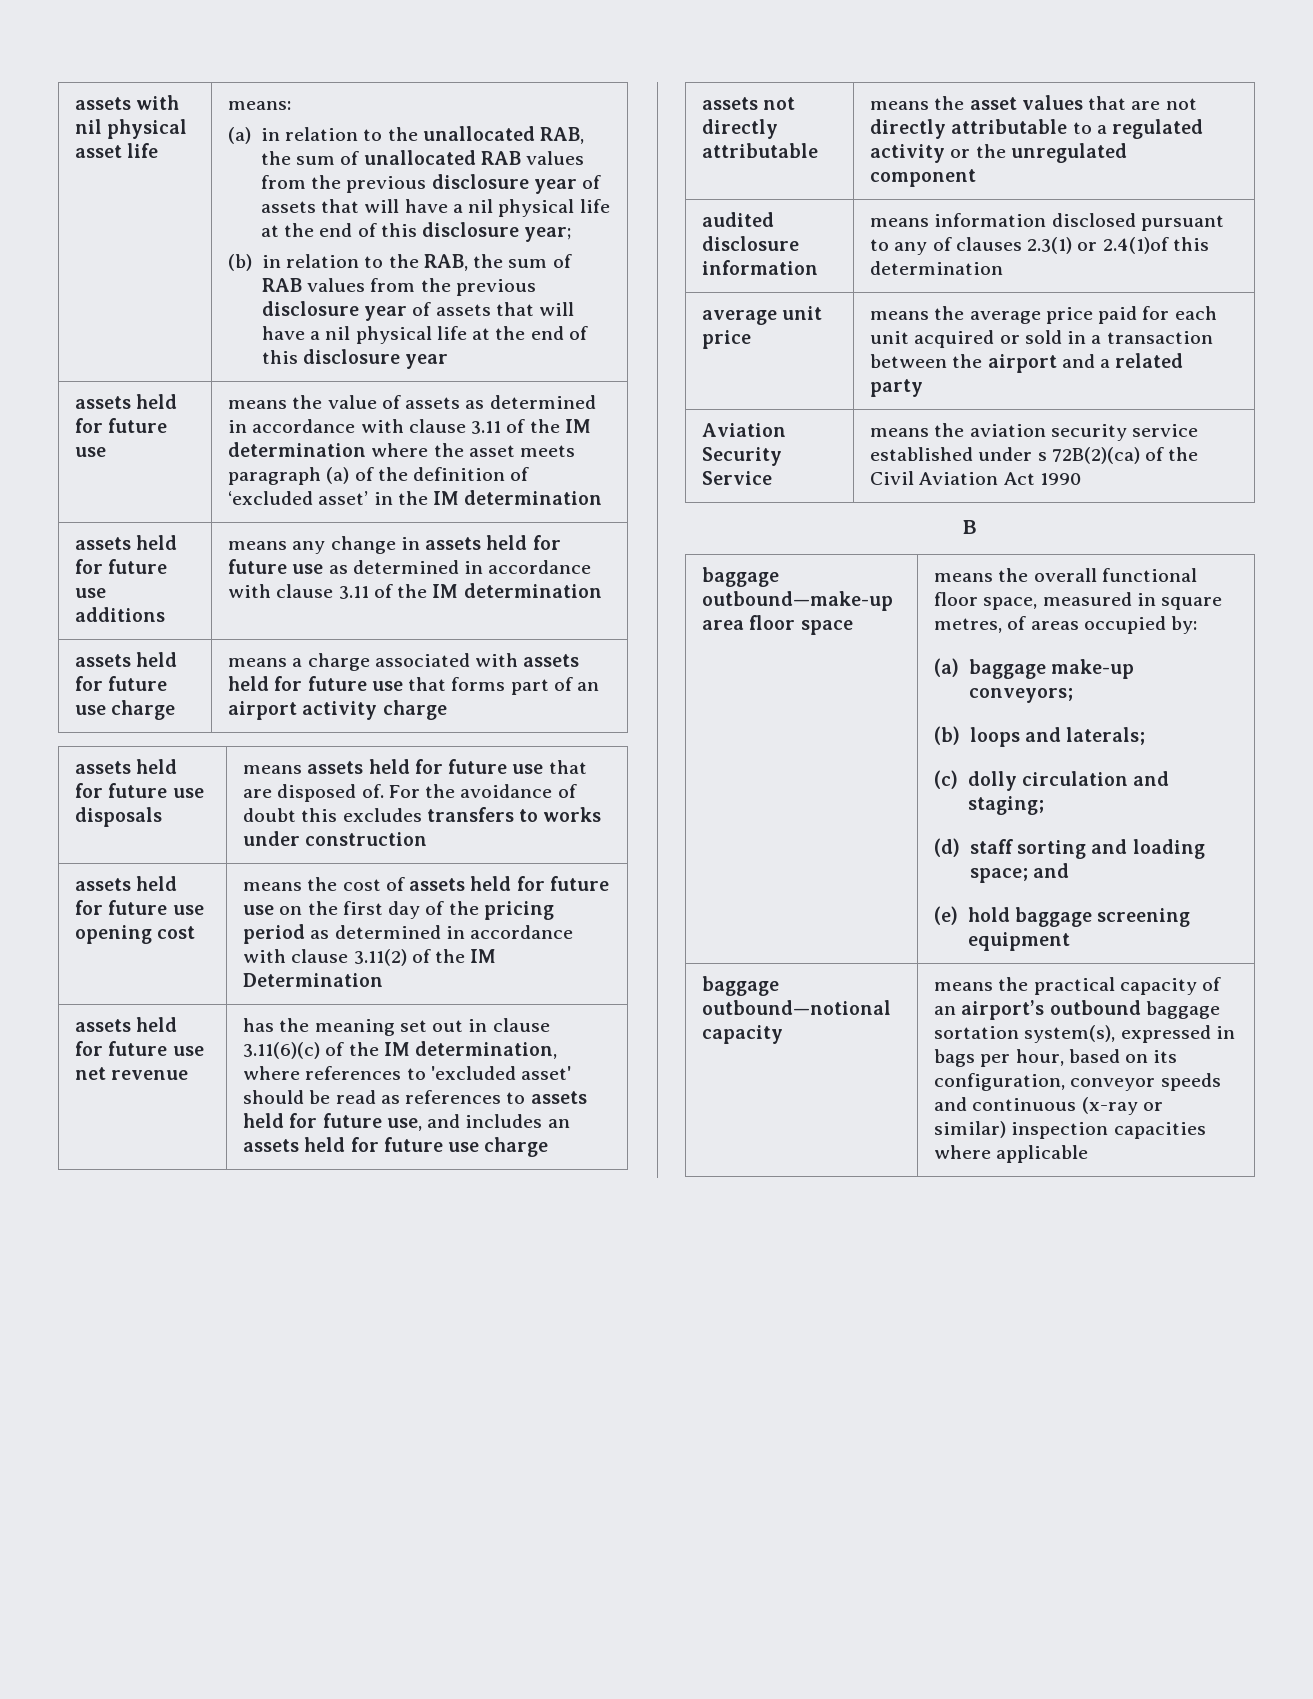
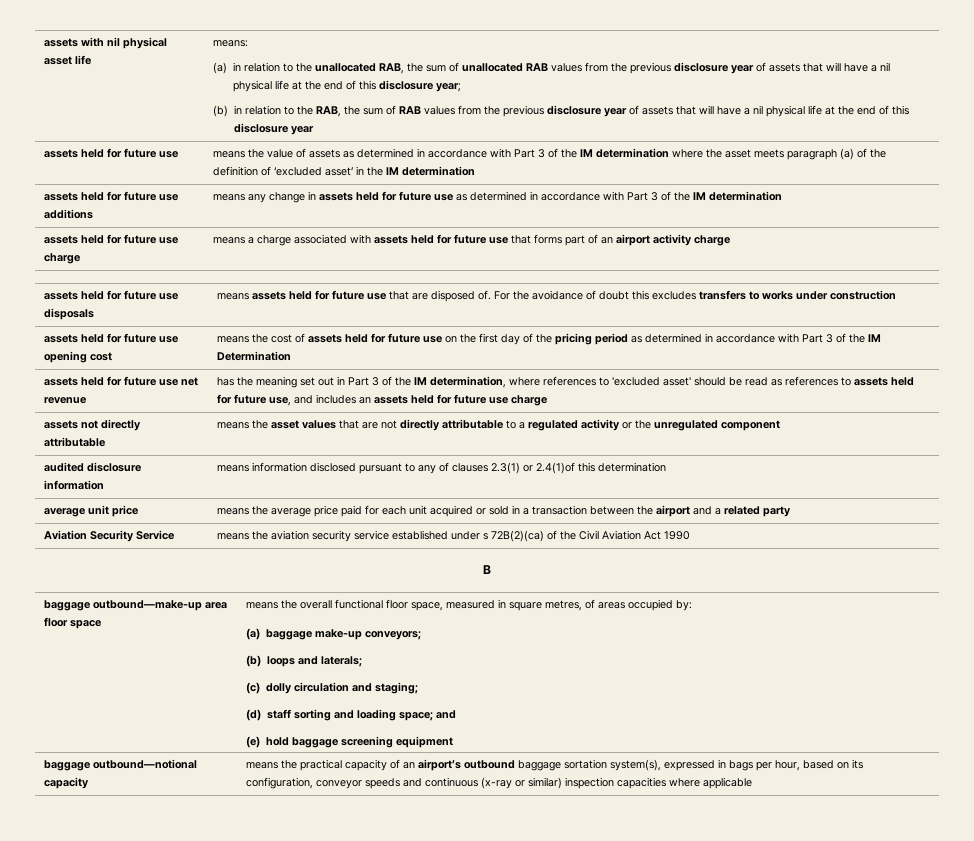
[408,419,502,434] clause 3.11 -> [514,149,546,158] Part 3
[276,584,369,599] clause 3.11 -> [627,192,659,201] Part 3
[291,949,407,966] clause 3.11(2) -> [802,334,834,343] Part 3
[492,1018,550,1032] [242,1042,320,1059] clause 3.11(6)(c) -> [348,377,380,386] Part 3

